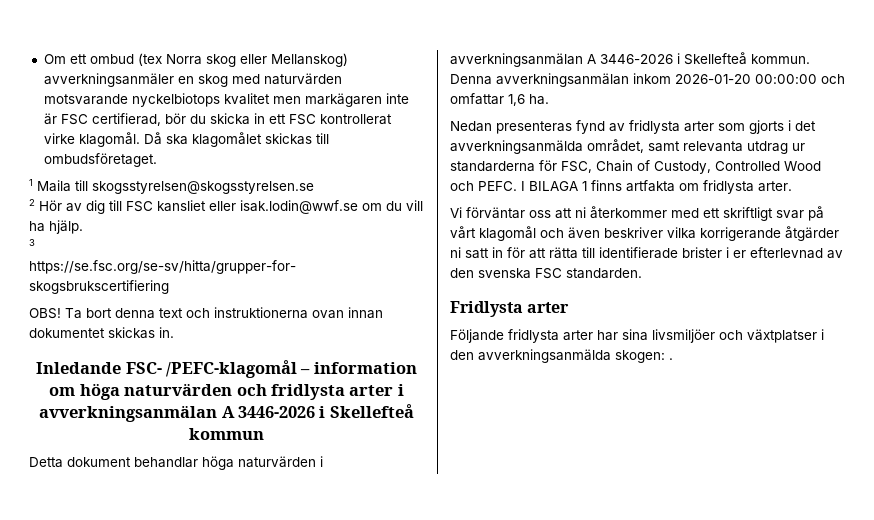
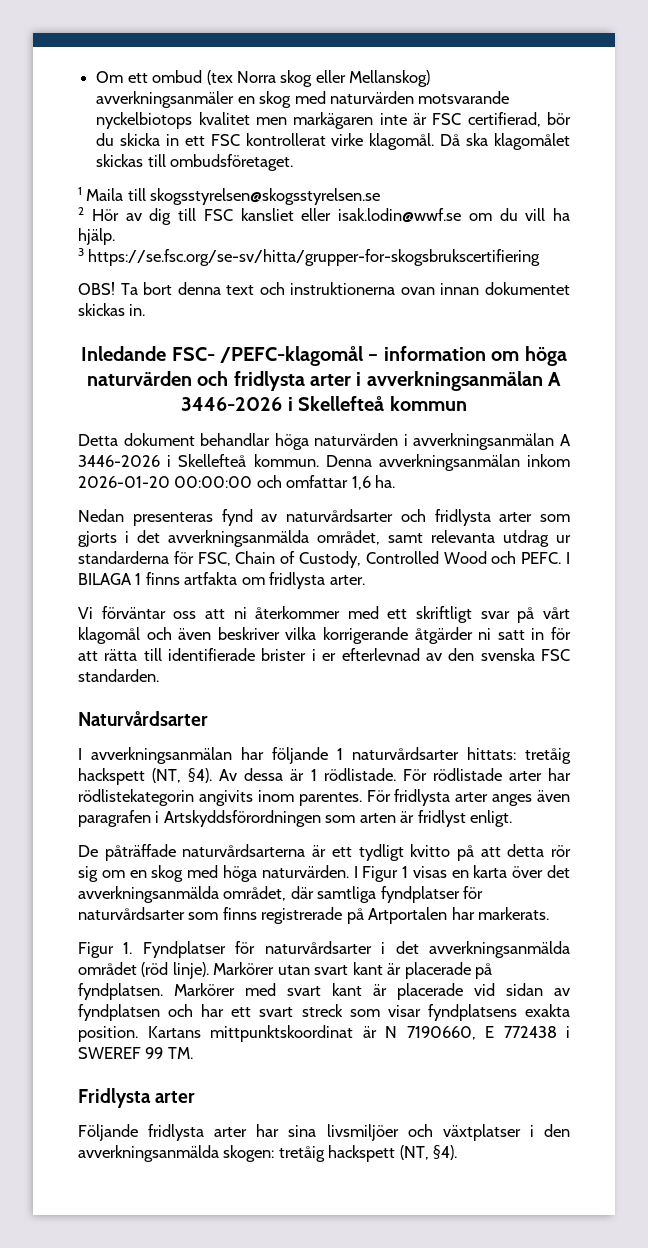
(625, 127) none -> [286,509,426,522] naturvårdsarter och
(642, 273) none -> [78,711,208,726] [78,747,571,764] [78,768,571,785] [78,789,570,806] [78,810,513,827] [78,844,571,861] [78,865,570,882] [78,886,484,903] [78,907,550,924] [78,941,570,958] [78,962,493,979] [78,983,570,1000] [78,1004,570,1021] [78,1025,570,1042] [78,1047,193,1059] // Naturvårdsarter // I avverkningsanmälan har följande 1 naturvårdsarter hittats: tretåig hackspett (NT, §4). Av dessa är 1 rödlistade. För rödlistade arter har rödlistekategorin angivits inom parentes. För fridlysta arter anges även paragrafen i Artskyddsförordningen som arten är fridlyst enligt. // De påträffade naturvårdsarterna är ett tydligt kvitto på att detta rör sig om en skog med höga naturvärden. I Figur 1 visas en karta över det avverkningsanmälda området, där samtliga fyndplatser för naturvårdsarter som finns registrerade på Artportalen har markerats. // Figur 1. Fyndplatser för naturvårdsarter i det avverkningsanmälda området (röd linje). Markörer utan svart kant är placerade på fyndplatsen. Markörer med svart kant är placerade vid sidan av fyndplatsen och har ett svart streck som visar fyndplatsens exakta position. Kartans mittpunktskoordinat är N 7190660, E 772438 i SWEREF 99 TM.
[669,358,673,360] . -> [278,1145,458,1162] tretåig hackspett (NT, §4).

